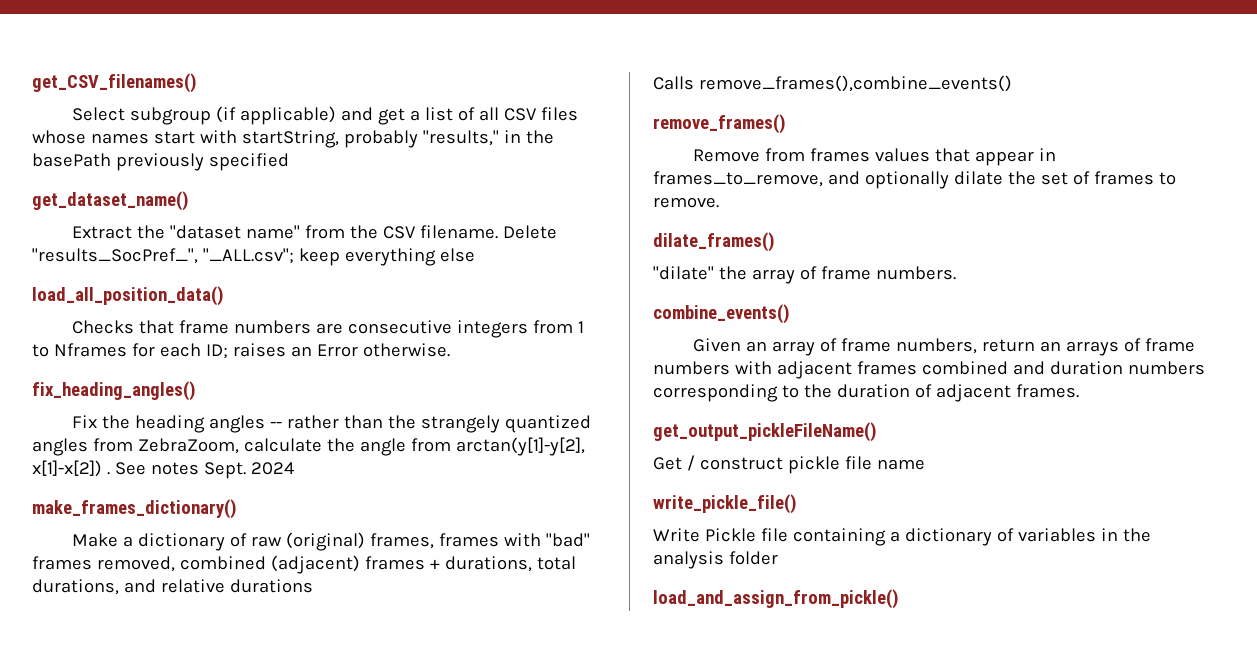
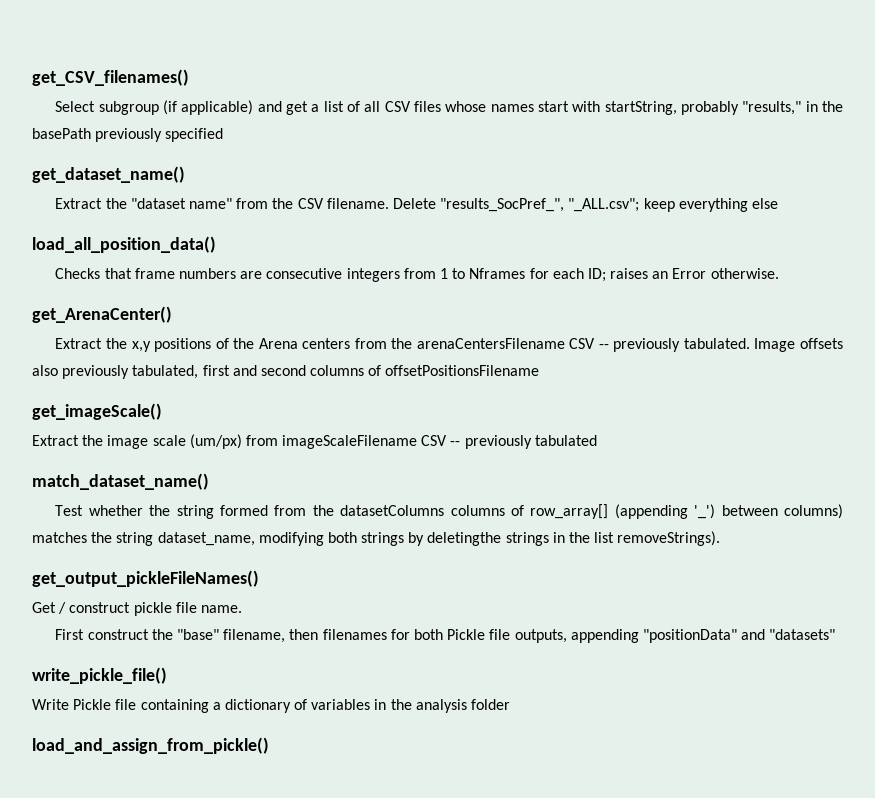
[32,381,196,401] [71,415,591,433] [32,437,585,456] [32,460,294,479] [32,499,237,519] [71,532,590,551] [32,555,576,574] [32,579,313,595] [653,75,1012,92] [653,114,786,134] [692,148,1056,166] [653,171,1176,189] [653,197,719,208] [653,232,775,252] [653,266,956,284] [653,304,790,324] [692,338,1195,356] [653,361,1205,379] [653,384,1079,402] [653,422,877,442] fix_heading_angles() // Fix the heading angles -- rather than the strangely quantized angles from ZebraZoom, calculate the angle from arctan(y[1]-y[2], x[1]-x[2]) . See notes Sept. 2024 // make_frames_dictionary() // Make a dictionary of raw (original) frames, frames with "bad" frames removed, combined (adjacent) frames + durations, total durations, and relative durations // Calls remove_frames(),combine_events() // remove_frames() // Remove from frames values that appear in frames_to_remove, and optionally dilate the set of frames to remove. // dilate_frames() // "dilate" the array of frame numbers. // combine_events() // Given an array of frame numbers, return an arrays of frame numbers with adjacent frames combined and duration numbers corresponding to the duration of adjacent frames. // get_output_pickleFileName() -> [32,306,172,323] [55,338,843,352] [32,365,540,379] [32,403,162,420] [32,434,597,449] [32,473,209,490] [55,504,844,519] [32,531,721,546] [32,570,259,587] get_ArenaCenter() // Extract the x,y positions of the Arena centers from the arenaCentersFilename CSV -- previously tabulated. Image offsets also previously tabulated, first and second columns of offsetPositionsFilename // get_imageScale() // Extract the image scale (um/px) from imageScaleFilename CSV -- previously tabulated // match_dataset_name() // Test whether the string formed from the datasetColumns columns of row_array[] (appending '_') between columns) matches the string dataset_name, modifying both strings by deletingthe strings in the list removeStrings). // get_output_pickleFileNames()
[876,459,925,470] name -> [200,605,242,613] [55,629,836,643] name. // First construct the "base" filename, then filenames for both Pickle file outputs, appending "positionData" and "datasets"

